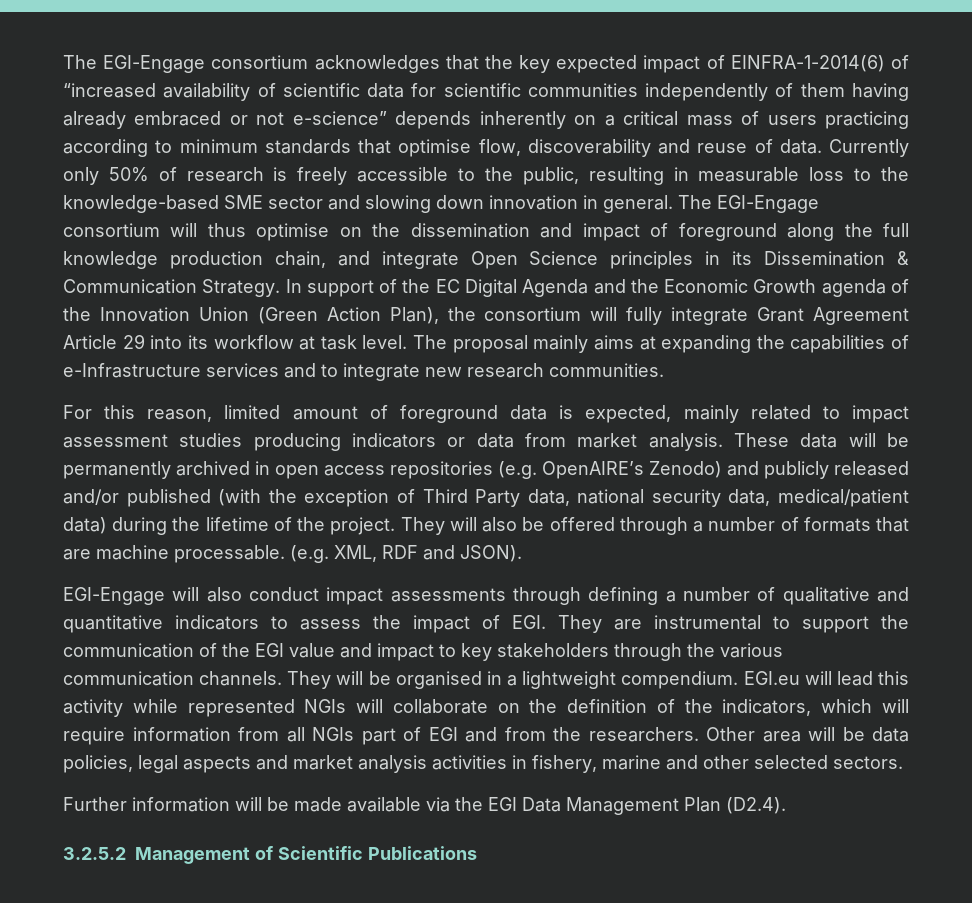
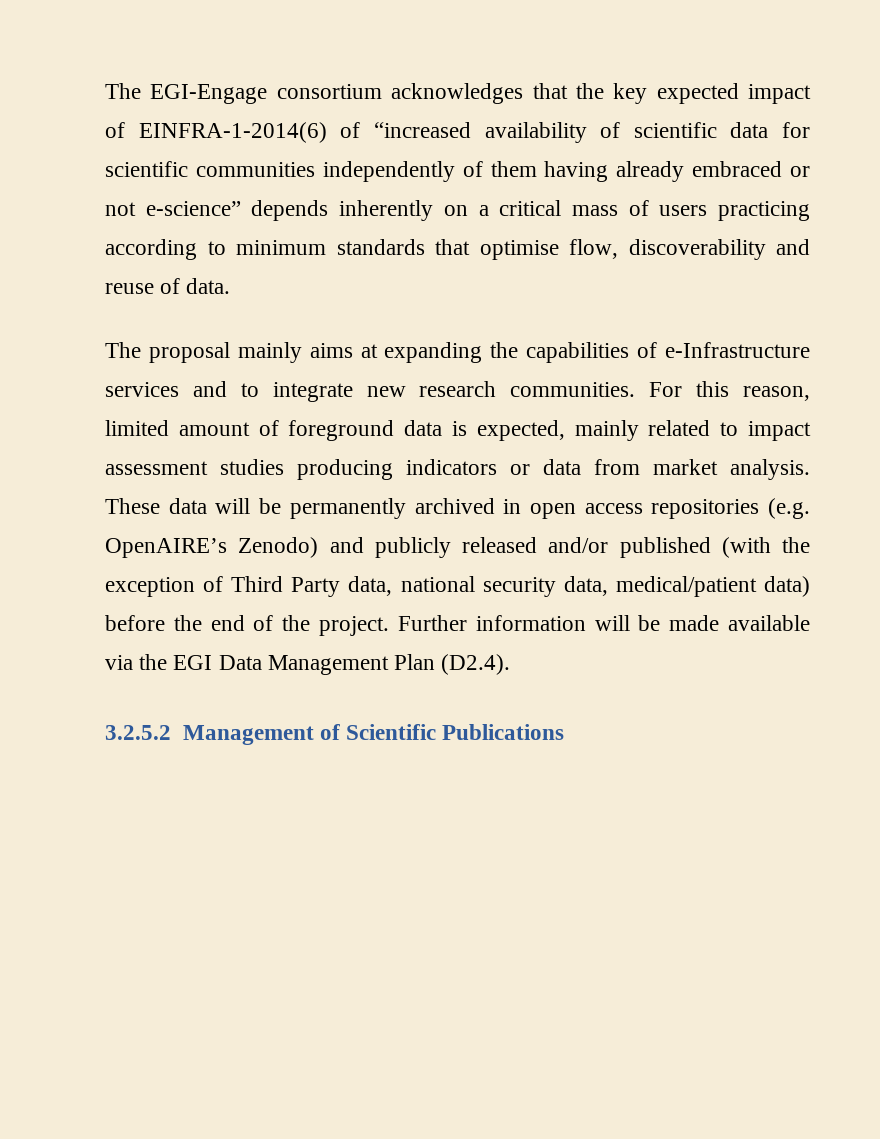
[829,139,909,157] [63,167,910,185] [63,195,819,213] [63,223,909,241] [63,251,909,269] [63,279,910,297] [63,307,909,325] [63,334,408,350] Currently only 50% of research is freely accessible to the public, resulting in measurable loss to the knowledge-based SME sector and slowing down innovation in general. The EGI-Engage consortium will thus optimise on the dissemination and impact of foreground along the full knowledge production chain, and integrate Open Science principles in its Dissemination & Communication Strategy. In support of the EC Digital Agenda and the Economic Growth agenda of the Innovation Union (Green Action Plan), the consortium will fully integrate Grant Agreement Article 29 into its workflow at task level. -> (231, 286) //
(664, 370) // -> (636, 389) none
[112,517,910,535] [63,545,522,563] [63,587,910,605] [63,615,909,633] [63,643,783,661] [63,671,909,689] [63,699,909,717] [63,727,909,745] [63,755,903,773] during the lifetime of the project. They will also be offered through a number of formats that are machine processable. (e.g. XML, RDF and JSON). // EGI-Engage will also conduct impact assessments through defining a number of qualitative and quantitative indicators to assess the impact of EGI. They are instrumental to support the communication of the EGI value and impact to key stakeholders through the various communication channels. They will be organised in a lightweight compendium. EGI.eu will lead this activity while represented NGIs will collaborate on the definition of the indicators, which will require information from all NGIs part of EGI and from the researchers. Other area will be data policies, legal aspects and market analysis activities in fishery, marine and other selected sectors. // -> [105,615,390,636] before the end of the project.

